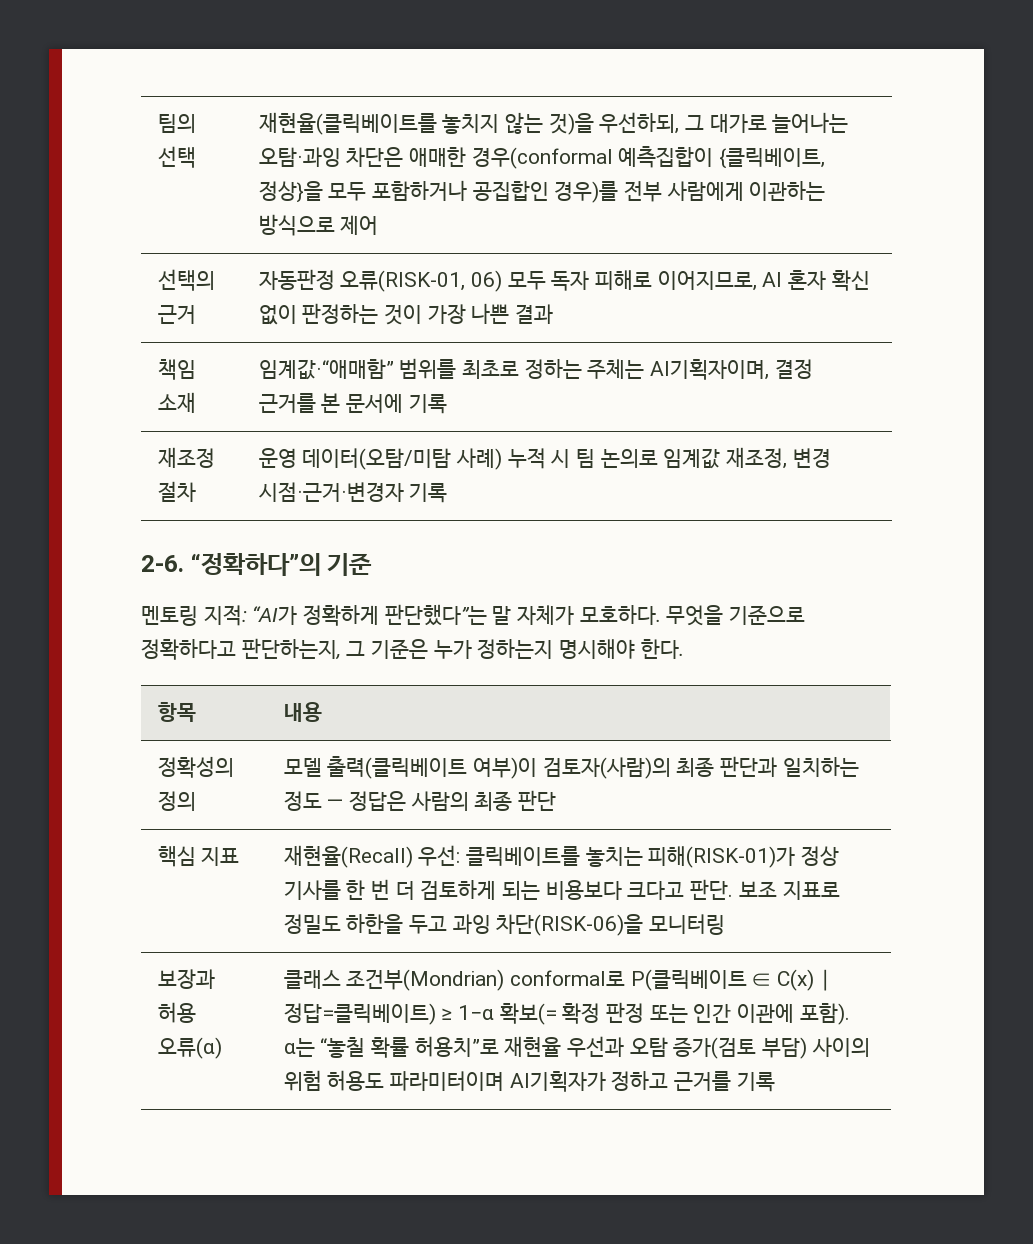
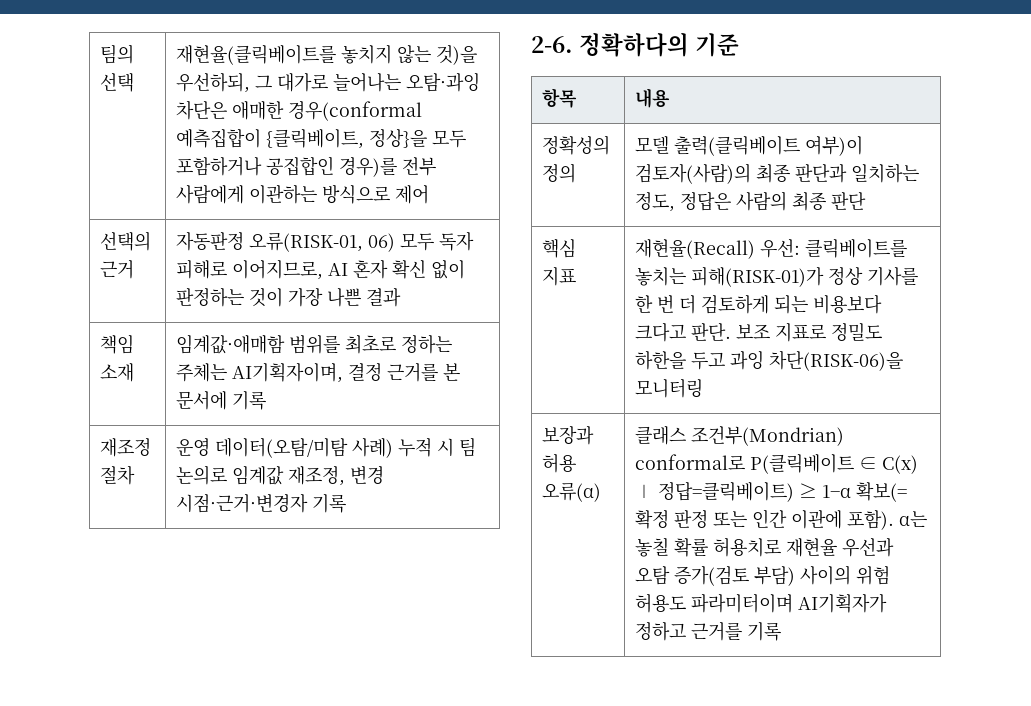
[258,359,394,380] 임계값·“애매함” -> [176,335,286,354] 임계값·애매함
[190,553,321,576] “정확하다”의 -> [579,33,690,57] 정확하다의
[141,604,806,626] [141,638,684,660] // 멘토링 지적: “AI가 정확하게 판단했다”는 말 자체가 모호하다. 무엇을 기준으로 정확하다고 판단하는지, 그 기준은 누가 정하는지 명시해야 한다. -> (740, 45) none
[283,791,344,811] 정도 — -> [635,192,676,212] 정도,
[320,1036,499,1058] “놓칠 확률 허용치”로 -> [635,537,782,557] 놓칠 확률 허용치로

